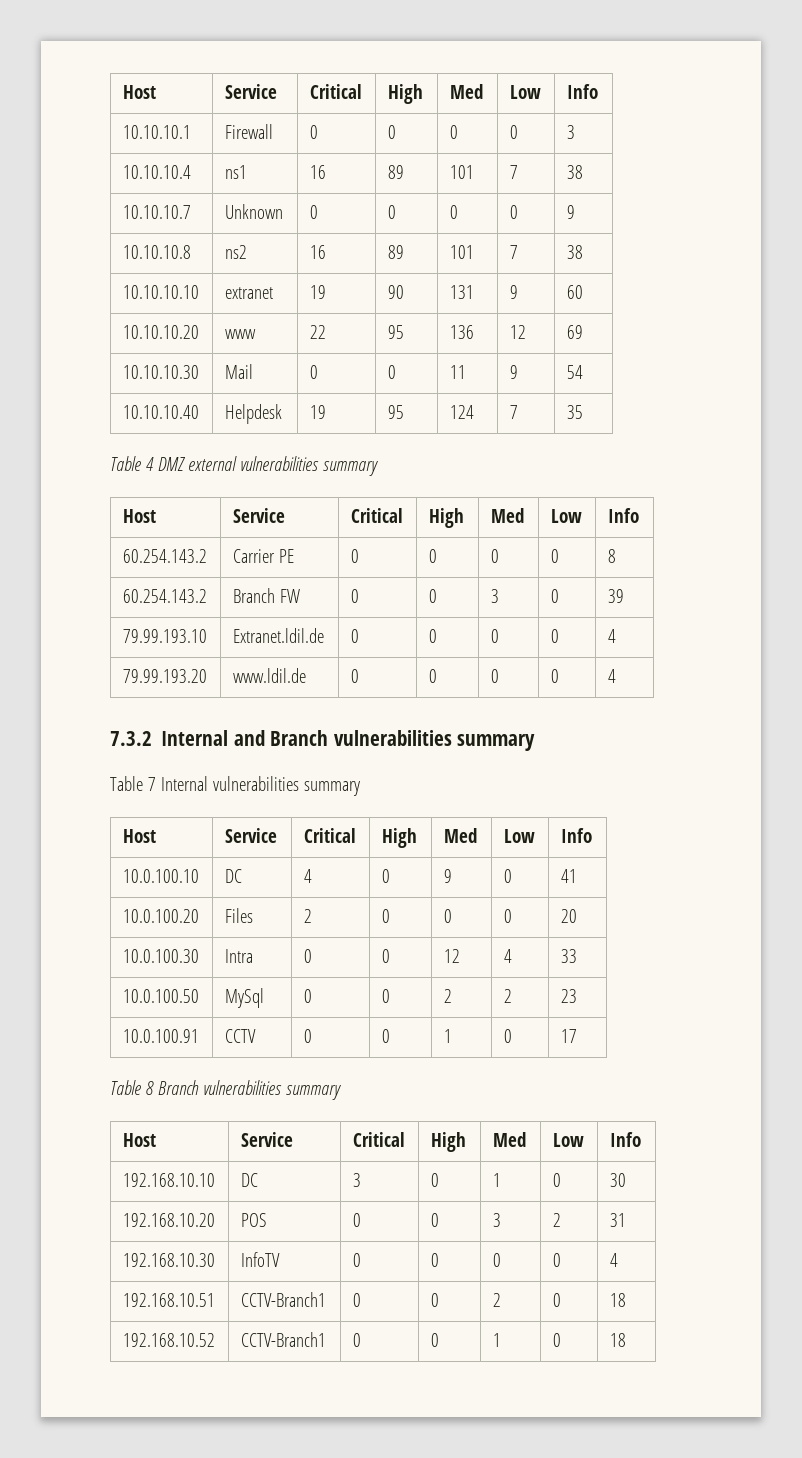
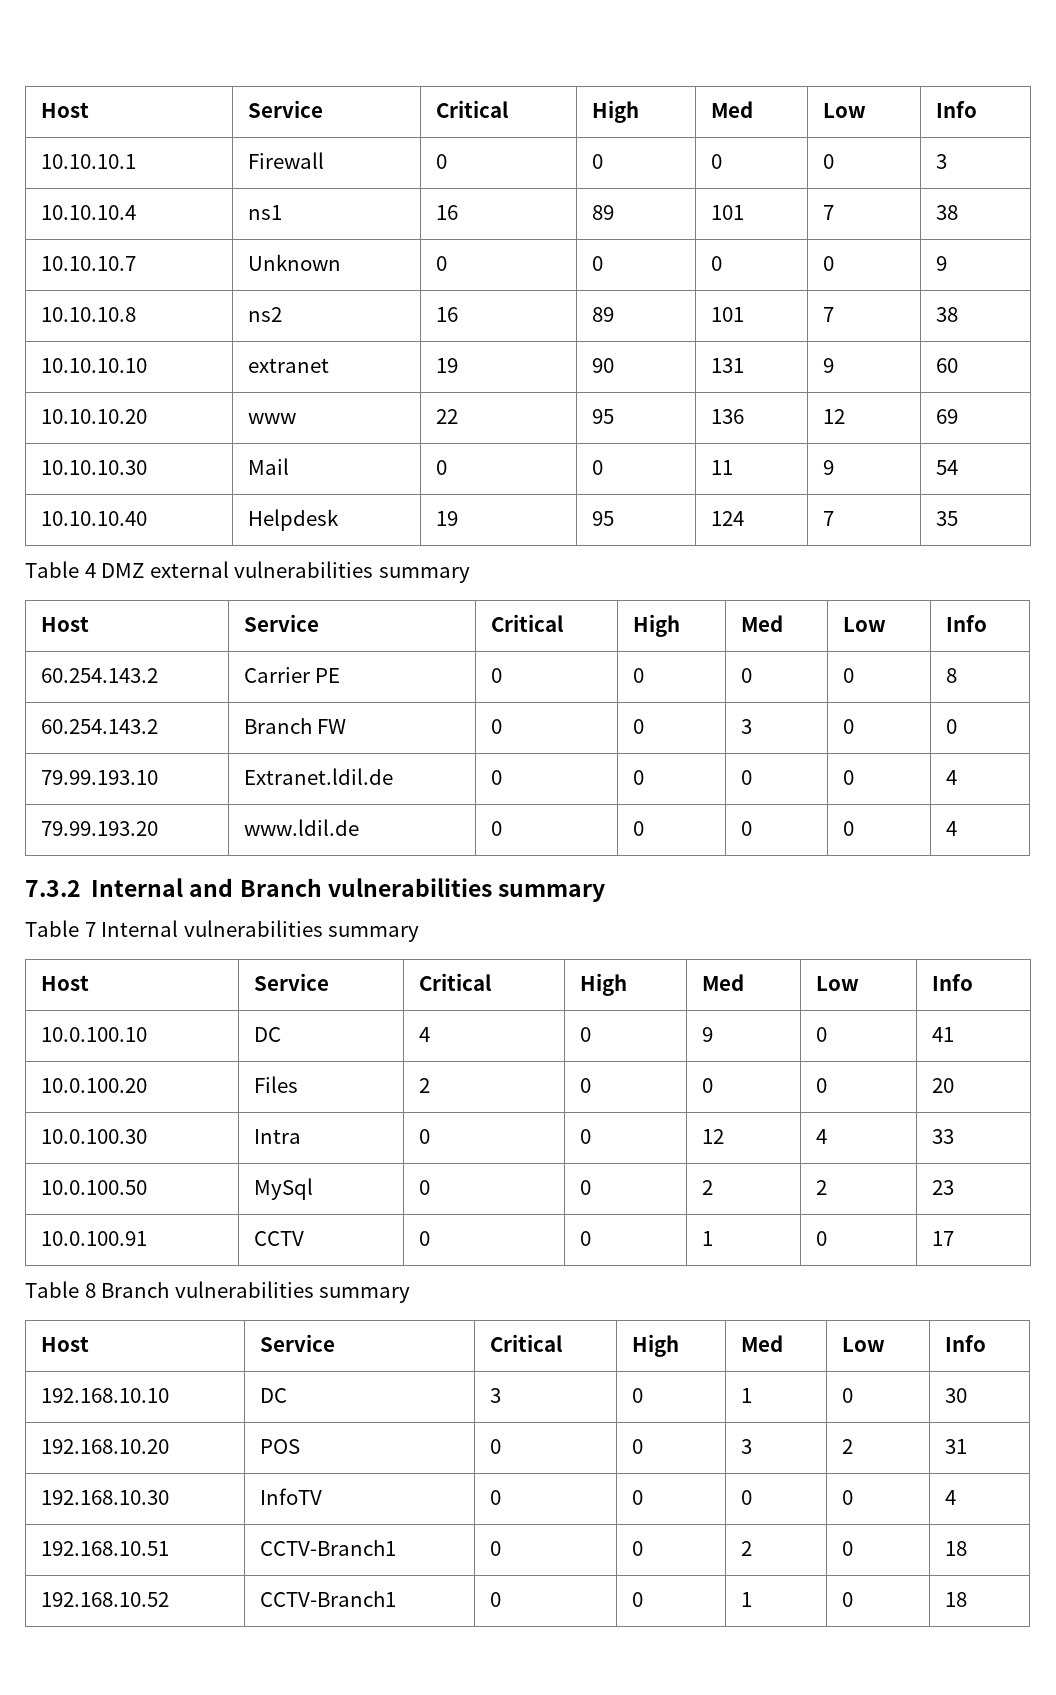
[607,589,624,603] 39 -> [945,719,957,734] 0

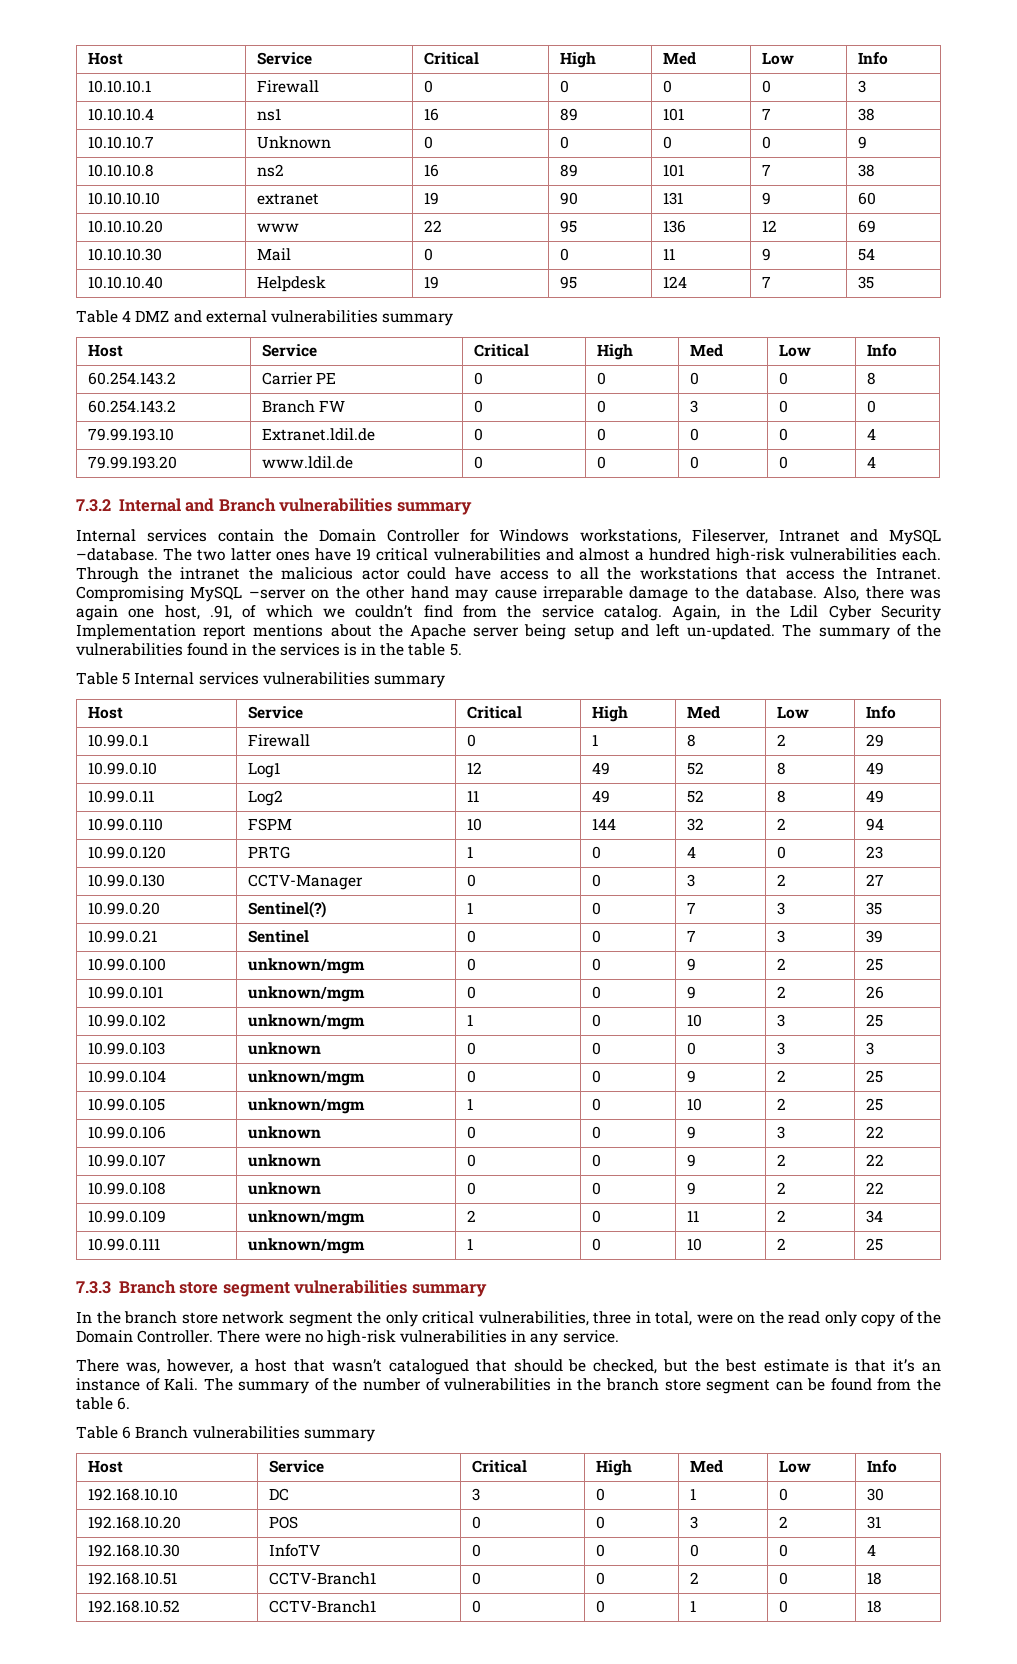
(145, 570) none -> [173,310,202,323] and
[25,920,420,942] [40,975,89,991] [253,973,329,991] [418,973,491,991] [579,973,627,996] [701,974,744,991] [815,976,859,991] [931,974,973,991] [40,1027,147,1042] [253,1027,281,1042] [418,1027,430,1042] [579,1027,591,1042] [701,1027,713,1042] [815,1027,827,1042] [931,1027,954,1042] [40,1078,147,1093] [253,1076,298,1093] [418,1078,430,1093] [579,1078,591,1093] [701,1078,713,1093] [815,1078,827,1093] [931,1078,954,1093] [40,1129,147,1144] [253,1129,301,1144] [418,1129,430,1144] [579,1129,591,1144] [701,1129,724,1144] [815,1129,827,1144] [931,1129,954,1144] [40,1180,147,1195] [253,1178,313,1200] [418,1180,430,1195] [579,1180,591,1195] [701,1180,713,1195] [815,1180,827,1195] [931,1180,954,1195] [40,1231,147,1246] [253,1231,304,1246] [418,1231,430,1246] [579,1231,591,1246] [701,1231,713,1246] [815,1231,827,1246] [931,1231,954,1246] [25,1281,96,1298] Table 7 Internal vulnerabilities summary // Host | Service | Critical | High | Med | Low | Info // 10.0.100.10 | DC | 4 | 0 | 9 | 0 | 41 // 10.0.100.20 | Files | 2 | 0 | 0 | 0 | 20 // 10.0.100.30 | Intra | 0 | 0 | 12 | 4 | 33 // 10.0.100.50 | MySql | 0 | 0 | 2 | 2 | 23 // 10.0.100.91 | CCTV | 0 | 0 | 1 | 0 | 17 // Table 8 -> [76,529,941,545] [76,548,942,564] [76,567,941,583] [76,586,941,602] [76,605,942,621] [76,624,942,640] [76,643,462,656] [76,672,445,688] [88,706,124,719] [248,706,304,719] [467,706,523,719] [592,706,629,722] [687,706,721,719] [777,706,810,719] [866,706,897,719] [88,734,149,747] [248,734,311,747] [467,734,477,747] [592,734,599,746] [687,734,697,747] [777,734,787,746] [866,734,885,747] [88,762,158,775] [248,762,281,778] [467,762,483,774] [592,762,611,775] [687,762,705,775] [777,762,787,775] [866,762,885,775] [88,790,155,803] [248,790,284,806] [467,790,480,802] [592,790,611,803] [687,790,705,803] [777,790,787,803] [866,790,885,803] [88,818,164,831] [248,818,293,831] [467,818,483,831] [592,818,617,830] [687,818,705,831] [777,818,787,830] [866,818,885,831] [88,846,167,859] [248,846,291,859] [467,846,474,858] [592,846,602,859] [687,846,697,858] [777,846,787,859] [866,846,884,859] [88,874,166,887] [248,874,364,890] [467,874,477,887] [592,874,602,887] [687,874,696,887] [777,874,787,886] [866,874,885,886] [88,902,161,915] [248,901,327,918] [467,902,474,914] [592,902,602,915] [687,902,697,914] [777,902,786,915] [866,902,883,915] [88,930,158,943] [248,930,310,943] [467,930,477,943] [592,930,602,943] [687,930,697,942] [777,930,786,943] [866,930,884,943] [88,958,167,971] [248,958,366,974] [467,958,477,971] [592,958,602,971] [687,958,697,971] [777,958,787,970] [866,958,884,971] [88,986,164,999] [248,986,366,1002] [467,986,477,999] [592,986,602,999] [687,986,697,999] [777,986,787,998] [866,986,885,999] [88,1014,167,1027] [248,1014,366,1030] [467,1014,474,1026] [592,1014,602,1027] [687,1014,703,1027] [777,1014,786,1027] [866,1014,884,1027] [88,1042,166,1055] [248,1042,322,1055] [467,1042,477,1055] [592,1042,602,1055] [687,1042,697,1055] [777,1042,786,1055] [866,1042,875,1055] [88,1070,167,1083] [248,1070,366,1086] [467,1070,477,1083] [592,1070,602,1083] [687,1070,697,1083] [777,1070,787,1082] [866,1070,884,1083] [88,1098,166,1111] [248,1098,366,1114] [467,1098,474,1110] [592,1098,602,1111] [687,1098,703,1111] [777,1098,787,1110] [866,1098,884,1111] [88,1126,167,1139] [248,1126,322,1139] [467,1126,477,1139] [592,1126,602,1139] [687,1126,697,1139] [777,1126,786,1139] [866,1126,885,1138] [88,1154,167,1167] [248,1154,322,1167] [467,1154,477,1167] [592,1154,602,1167] [687,1154,697,1167] [777,1154,787,1166] [866,1154,885,1166] [88,1182,167,1195] [248,1182,322,1195] [467,1182,477,1195] [592,1182,602,1195] [687,1182,697,1195] [777,1182,787,1194] [866,1182,885,1194] [88,1210,167,1223] [248,1210,366,1226] [467,1210,477,1222] [592,1210,602,1223] [687,1210,700,1222] [777,1210,787,1222] [866,1210,884,1223] [88,1238,161,1251] [248,1238,366,1254] [467,1238,474,1250] [592,1238,602,1251] [687,1238,703,1251] [777,1238,787,1250] [866,1238,884,1251] [76,1280,487,1297] [76,1311,941,1327] [76,1330,619,1346] [76,1359,942,1375] [76,1378,941,1394] [76,1397,131,1410] [76,1426,132,1439] Internal services contain the Domain Controller for Windows workstations, Fileserver, Intranet and MySQL –database. The two latter ones have 19 critical vulnerabilities and almost a hundred high-risk vulnerabilities each. Through the intranet the malicious actor could have access to all the workstations that access the Intranet. Compromising MySQL –server on the other hand may cause irreparable damage to the database. Also, there was again one host, .91, of which we couldn’t find from the service catalog. Again, in the Ldil Cyber Security Implementation report mentions about the Apache server being setup and left un-updated. The summary of the vulnerabilities found in the services is in the table 5. // Table 5 Internal services vulnerabilities summary // Host | Service | Critical | High | Med | Low | Info // 10.99.0.1 | Firewall | 0 | 1 | 8 | 2 | 29 // 10.99.0.10 | Log1 | 12 | 49 | 52 | 8 | 49 // 10.99.0.11 | Log2 | 11 | 49 | 52 | 8 | 49 // 10.99.0.110 | FSPM | 10 | 144 | 32 | 2 | 94 // 10.99.0.120 | PRTG | 1 | 0 | 4 | 0 | 23 // 10.99.0.130 | CCTV-Manager | 0 | 0 | 3 | 2 | 27 // 10.99.0.20 | Sentinel(?) | 1 | 0 | 7 | 3 | 35 // 10.99.0.21 | Sentinel | 0 | 0 | 7 | 3 | 39 // 10.99.0.100 | unknown/mgm | 0 | 0 | 9 | 2 | 25 // 10.99.0.101 | unknown/mgm | 0 | 0 | 9 | 2 | 26 // 10.99.0.102 | unknown/mgm | 1 | 0 | 10 | 3 | 25 // 10.99.0.103 | unknown | 0 | 0 | 0 | 3 | 3 // 10.99.0.104 | unknown/mgm | 0 | 0 | 9 | 2 | 25 // 10.99.0.105 | unknown/mgm | 1 | 0 | 10 | 2 | 25 // 10.99.0.106 | unknown | 0 | 0 | 9 | 3 | 22 // 10.99.0.107 | unknown | 0 | 0 | 9 | 2 | 22 // 10.99.0.108 | unknown | 0 | 0 | 9 | 2 | 22 // 10.99.0.109 | unknown/mgm | 2 | 0 | 11 | 2 | 34 // 10.99.0.111 | unknown/mgm | 1 | 0 | 10 | 2 | 25 // 7.3.3 Branch store segment vulnerabilities summary // In the branch store network segment the only critical vulnerabilities, three in total, were on the read only copy of the Domain Controller. There were no high-risk vulnerabilities in any service. // There was, however, a host that wasn’t catalogued that should be checked, but the best estimate is that it’s an instance of Kali. The summary of the number of vulnerabilities in the branch store segment can be found from the table 6. // Table 6

